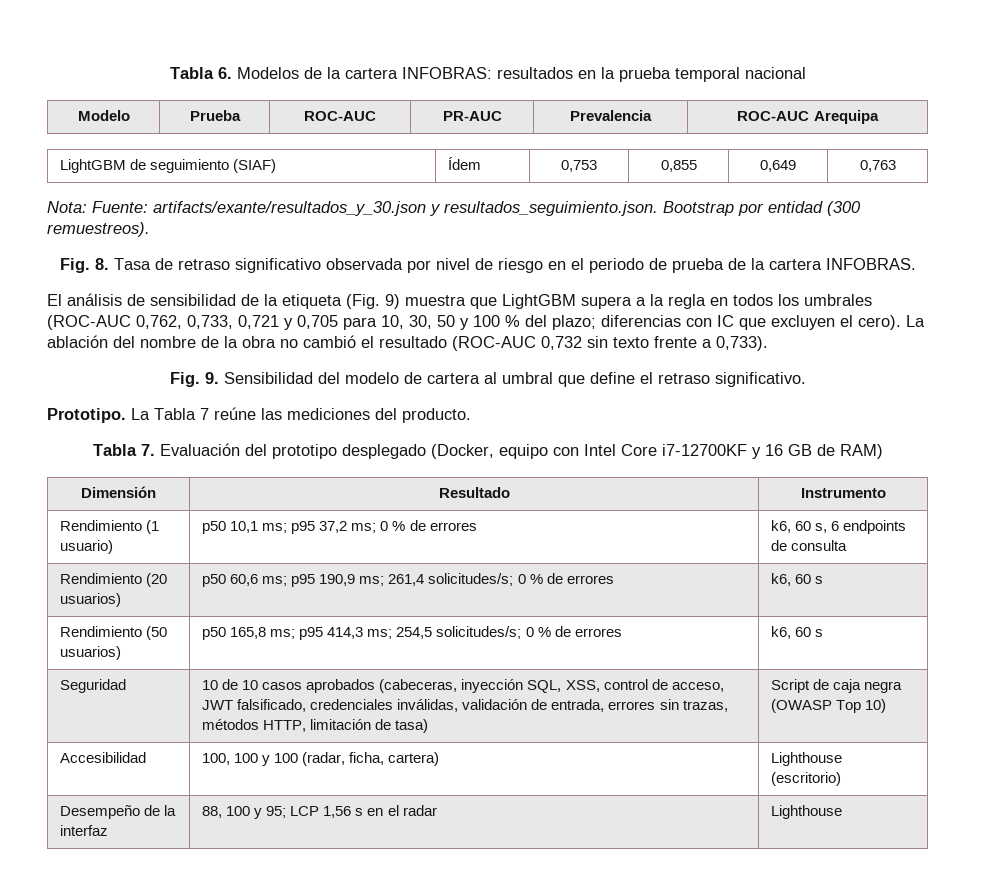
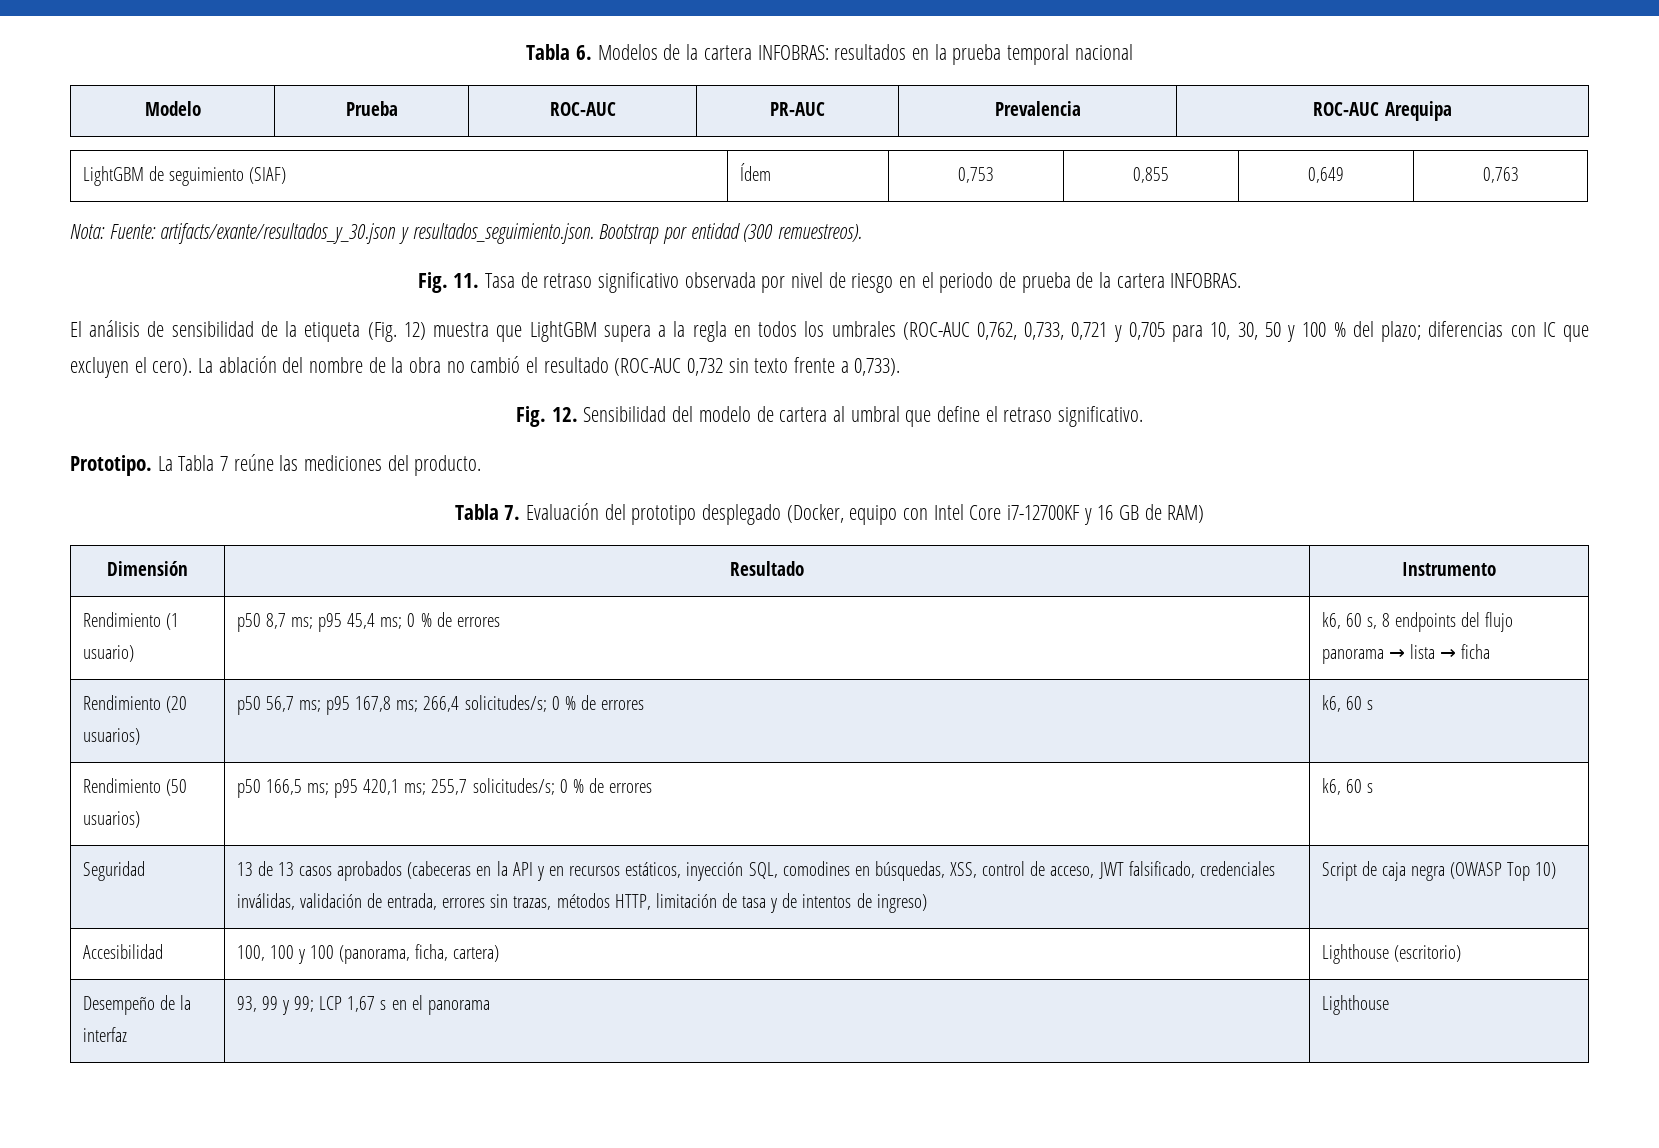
[94,258,109,270] 8. -> [453,273,480,288] 11.
[385,294,400,309] 9) -> [403,322,426,340] 12)
[204,372,219,384] 9. -> [551,407,578,422] 12.
[230,521,348,534] 10,1 ms; p95 37,2 -> [265,613,376,632] 8,7 ms; p95 45,4
[831,520,907,534] [771,540,848,551] 6 endpoints de consulta -> [1382,612,1514,632] [1321,644,1491,664] 8 endpoints del flujo panorama → lista → ficha
[230,574,425,587] 60,6 ms; p95 190,9 ms; 261,4 -> [265,696,460,715] 56,7 ms; p95 167,8 ms; 266,4
[230,627,433,640] 165,8 ms; p95 414,3 ms; 254,5 -> [265,779,468,798] 166,5 ms; p95 420,1 ms; 255,7
[202,679,562,693] 10 de 10 casos aprobados (cabeceras, inyección SQL, -> [236,861,945,881] 13 de 13 casos aprobados (cabeceras en la API y en recursos estáticos, inyección SQL, comodines en búsquedas,
[395,719,429,733] tasa) -> [742,893,927,913] tasa y de intentos de ingreso)
[302,752,346,766] (radar, -> [339,945,411,964] (panorama,
[202,806,352,819] 88, 100 y 95; LCP 1,56 -> [236,996,376,1015] 93, 99 y 99; LCP 1,67
[402,805,437,816] radar -> [427,1000,490,1015] panorama

